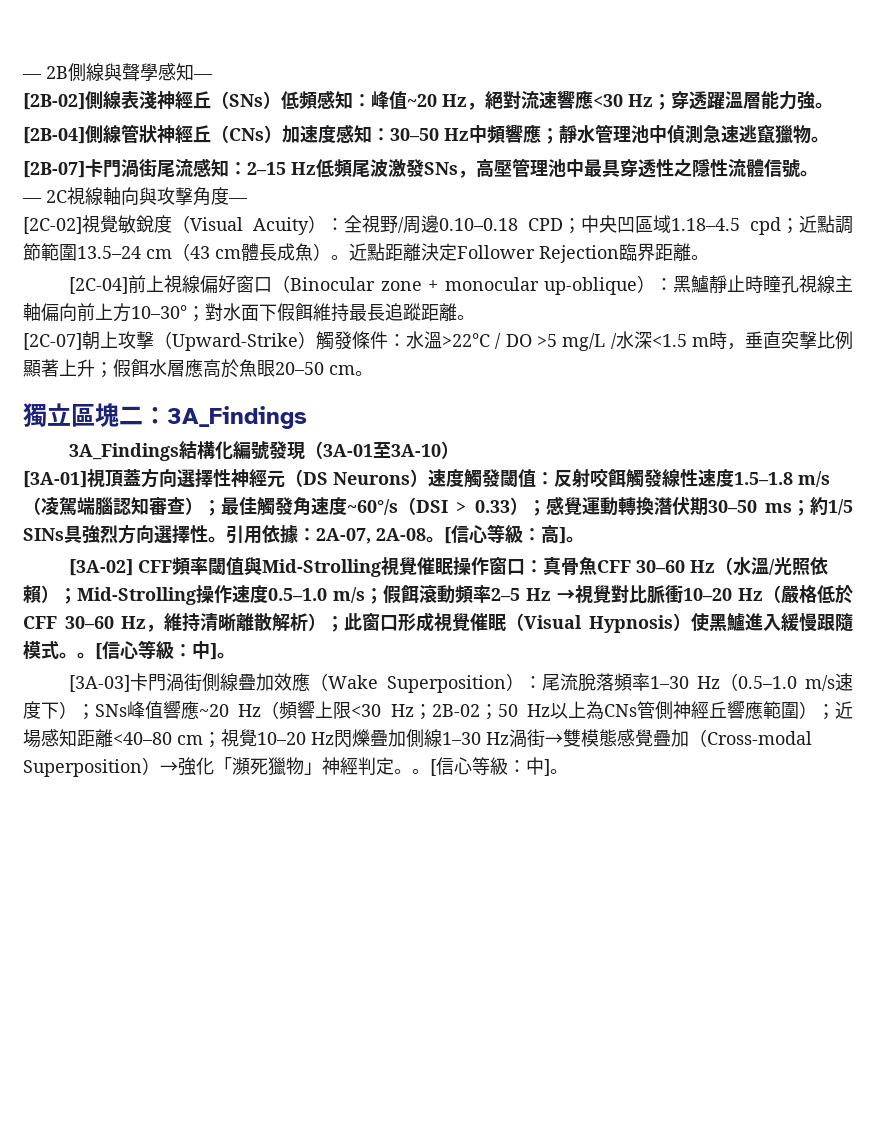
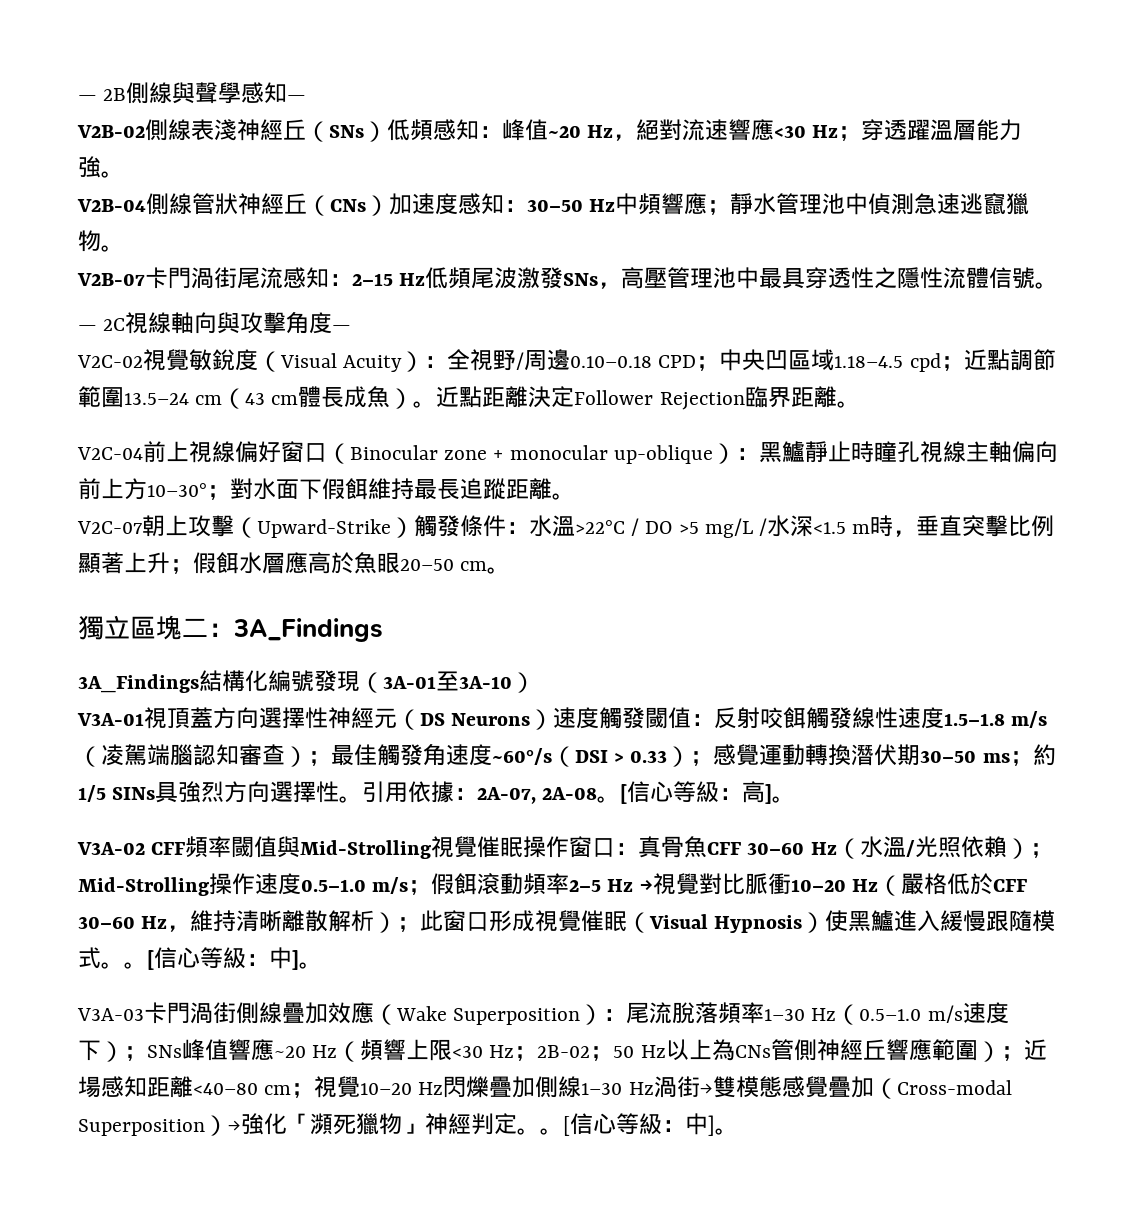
[23,93,85,110] [2B-02] -> [77,125,145,138] V2B-02
[23,127,85,144] [2B-04] -> [77,199,146,212] V2B-04
[23,161,85,178] [2B-07] -> [77,273,145,286] V2B-07
[23,217,82,234] [2C-02] -> [77,355,143,368] V2C-02
[69,277,129,294] [2C-04] -> [77,447,143,460] V2C-04
[23,333,82,350] [2C-07] -> [77,521,142,534] V2C-07
[23,471,87,488] [3A-01] -> [77,713,144,726] V3A-01
[69,559,134,576] [3A-02] -> [77,842,145,855] V3A-02
[69,675,131,692] [3A-03] -> [77,1008,144,1021] V3A-03

